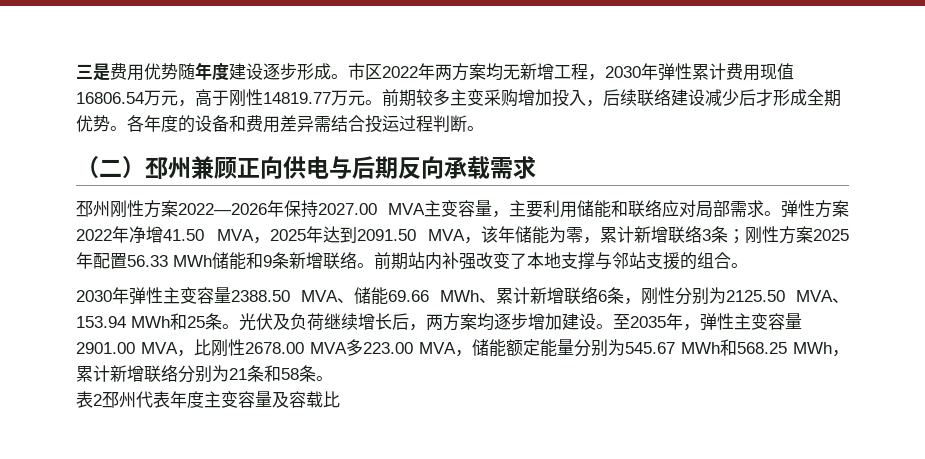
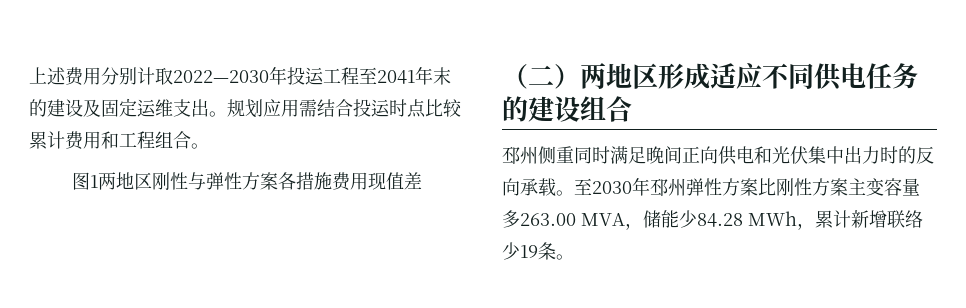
[76,62,794,81] [76,89,841,107] [76,115,484,133] [76,156,536,179] [76,200,849,218] [76,226,849,244] [76,252,748,270] [76,287,849,305] [76,313,802,331] [76,339,787,357] 三是费用优势随年度建设逐步形成。市区2022年两方案均无新增工程，2030年弹性累计费用现值16806.54万元，高于刚性14819.77万元。前期较多主变采购增加投入，后续联络建设减少后才形成全期优势。各年度的设备和费用差异需结合投运过程判断。 // （二）邳州兼顾正向供电与后期反向承载需求 // 邳州刚性方案2022—2026年保持2027.00 MVA主变容量，主要利用储能和联络应对局部需求。弹性方案2022年净增41.50 MVA，2025年达到2091.50 MVA，该年储能为零，累计新增联络3条；刚性方案2025年配置56.33 MWh储能和9条新增联络。前期站内补强改变了本地支撑与邻站支援的组合。 // 2030年弹性主变容量2388.50 MVA、储能69.66 MWh、累计新增联络6条，刚性分别为2125.50 MVA、153.94 MWh和25条。光伏及负荷继续增长后，两方案均逐步增加建设。至2035年，弹性主变容量2901.00 MVA，比刚性2678.00 MVA多223.00 MVA，储能额定能量分别为545.67 MWh和568.25 -> [29,66,451,86] [29,98,462,118] [29,131,209,150] [71,172,422,191] [502,63,918,91] [502,96,632,122] [502,146,934,165] [502,177,920,197] [502,210,743,230] 上述费用分别计取2022—2030年投运工程至2041年末的建设及固定运维支出。规划应用需结合投运时点比较累计费用和工程组合。 // 图1两地区刚性与弹性方案各措施费用现值差 // （二）两地区形成适应不同供电任务的建设组合 // 邳州侧重同时满足晚间正向供电和光伏集中出力时的反向承载。至2030年邳州弹性方案比刚性方案主变容量多263.00 MVA，储能少84.28
[178,365,333,383] [76,391,340,408] 分别为21条和58条。 // 表2邳州代表年度主变容量及容载比 -> [502,242,574,260] 少19条。

